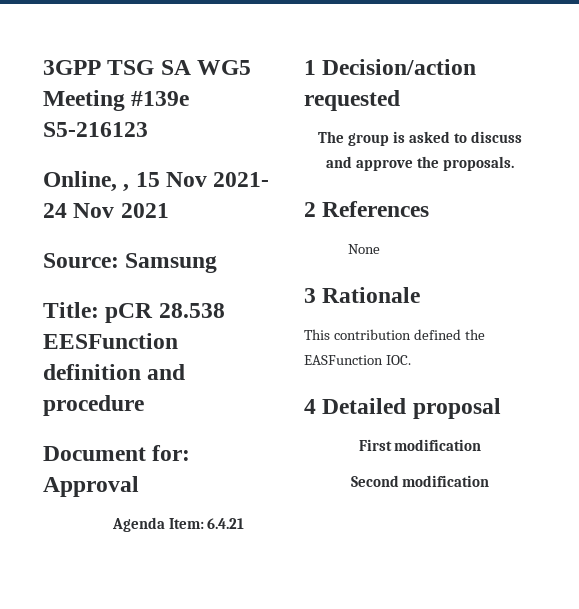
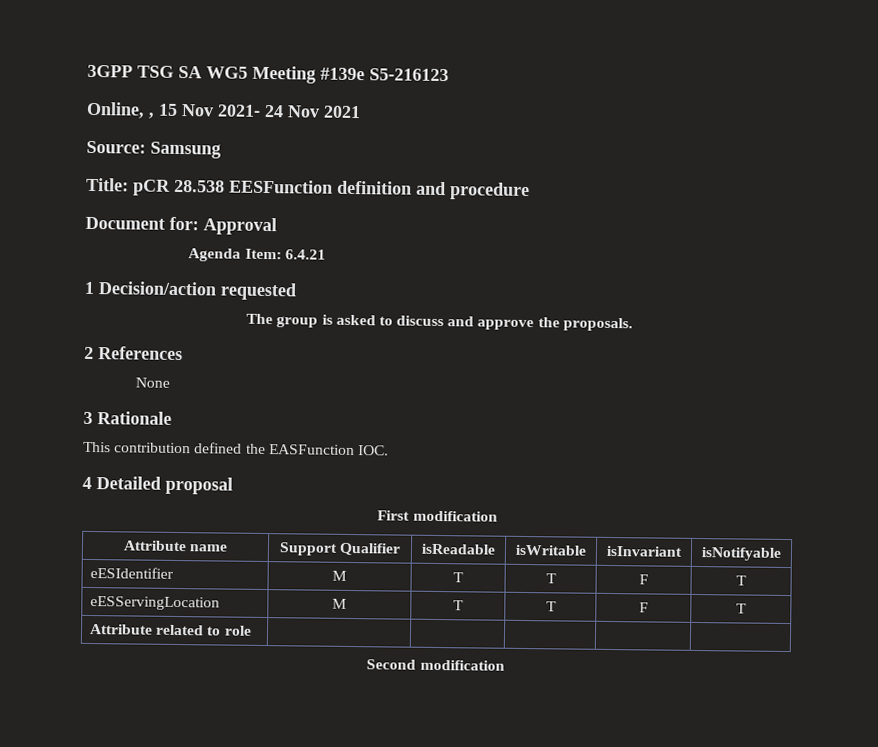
(482, 445) none -> [122,540,229,552] [278,542,402,556] [421,543,496,555] [515,544,587,556] [606,545,683,557] [701,547,782,561] [90,567,175,579] [332,570,347,581] [453,572,464,583] [545,573,557,584] [638,574,649,585] [736,575,747,586] [90,595,221,611] [332,598,347,609] [453,600,464,611] [545,601,557,612] [638,602,649,613] [736,603,747,614] [89,623,252,636] // Attribute name | Support Qualifier | isReadable | isWritable | isInvariant | isNotifyable // eESIdentifier | M | T | T | F | T // eESServingLocation | M | T | T | F | T // Attribute related to role | | | | |

